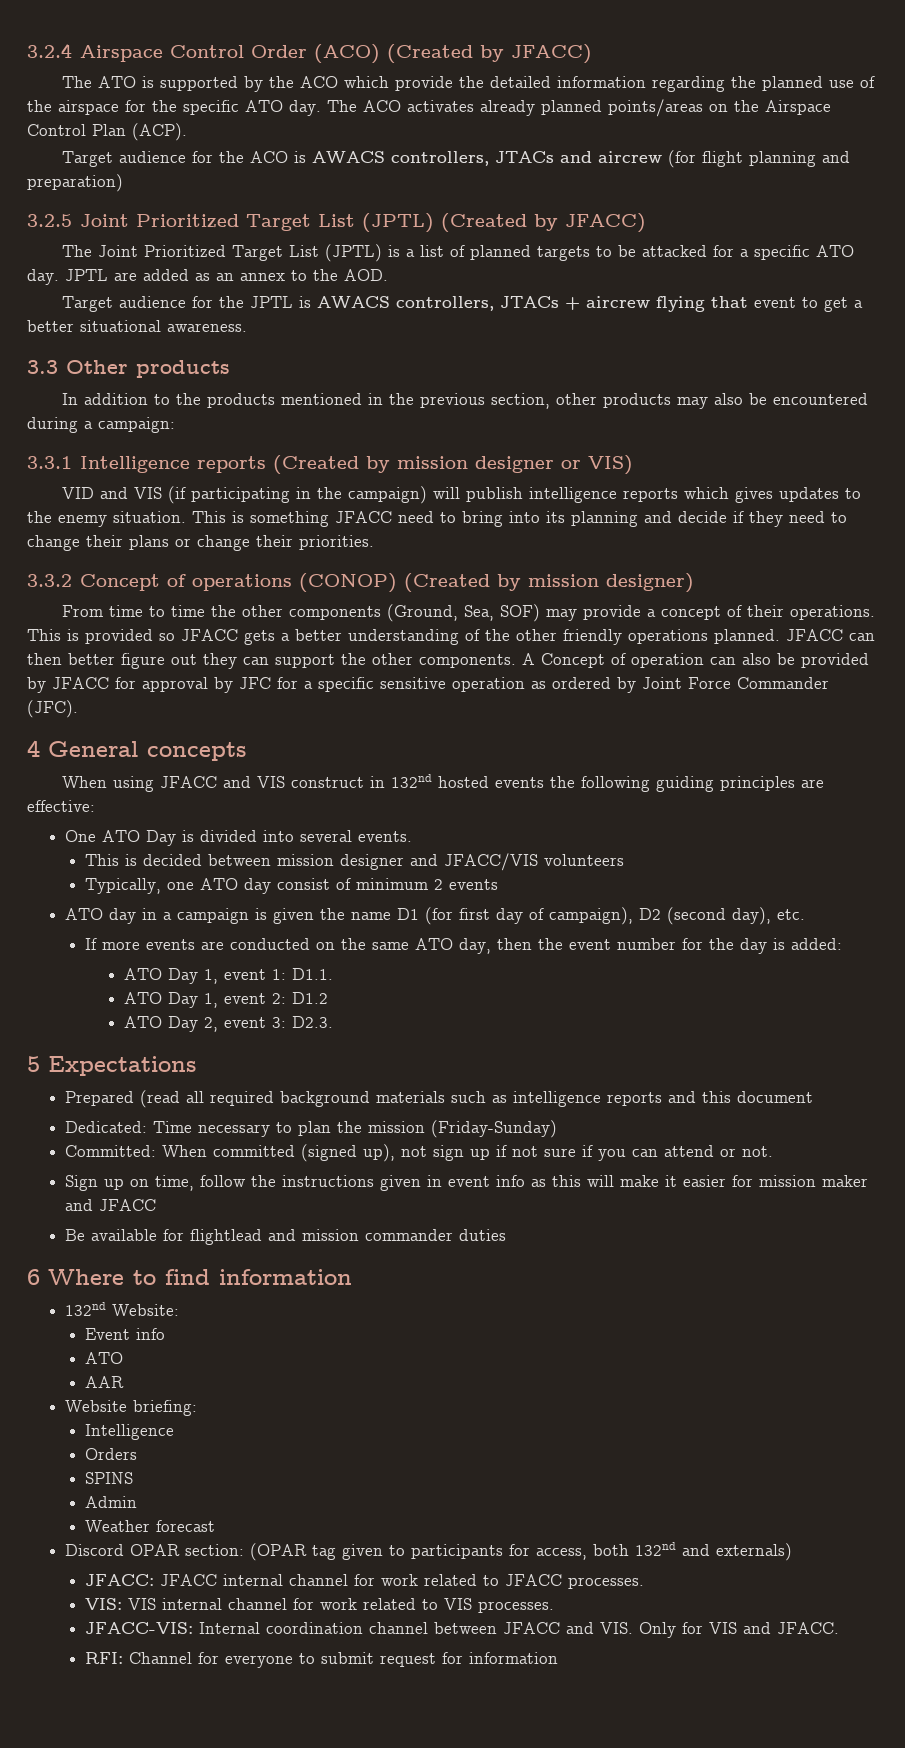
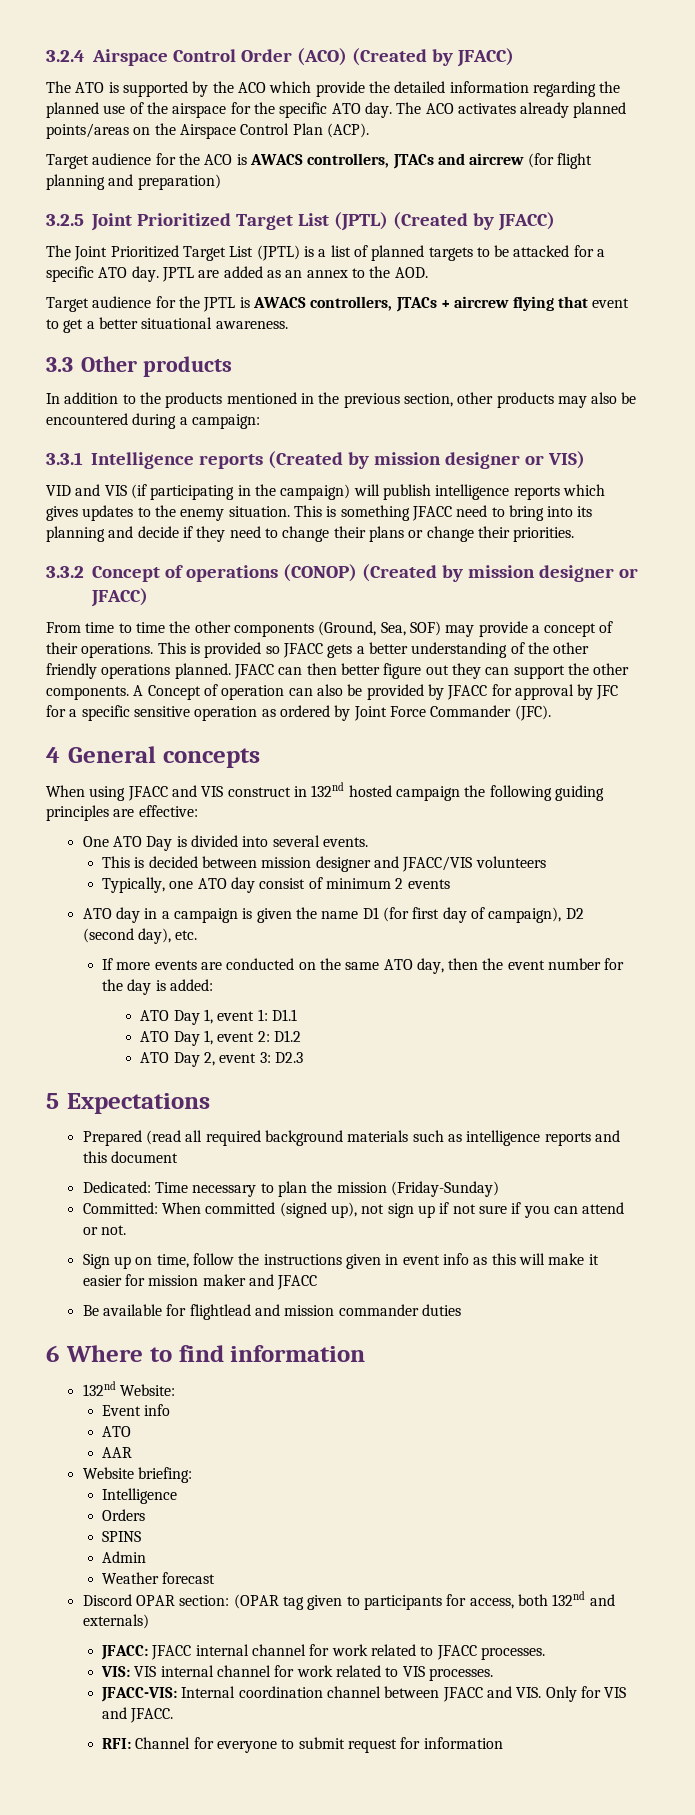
[606,573,695,593] designer) -> [538,565,638,582] [91,588,148,607] designer or JFACC)
[494,777,544,788] events -> [395,786,460,801] campaign
[292,968,334,980] D1.1. -> [271,1009,297,1021] D1.1
[292,1016,334,1028] D2.3. -> [274,1052,303,1063] D2.3

